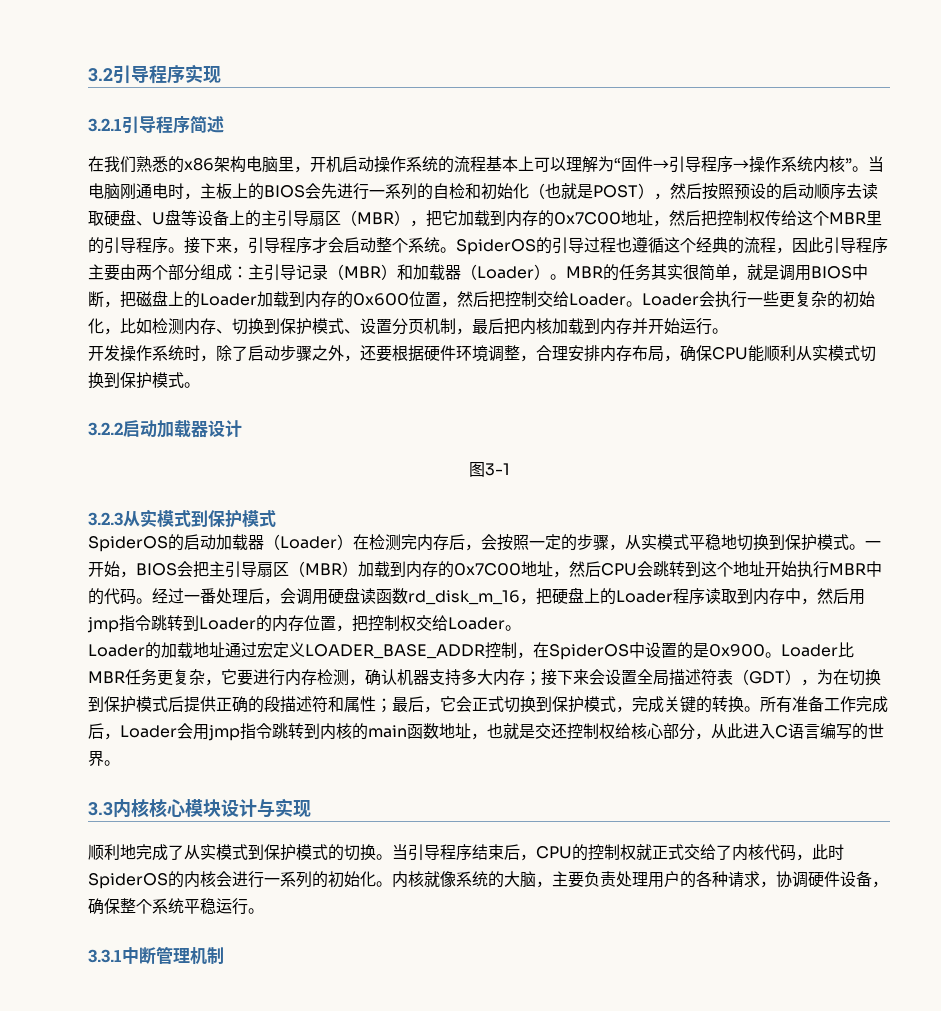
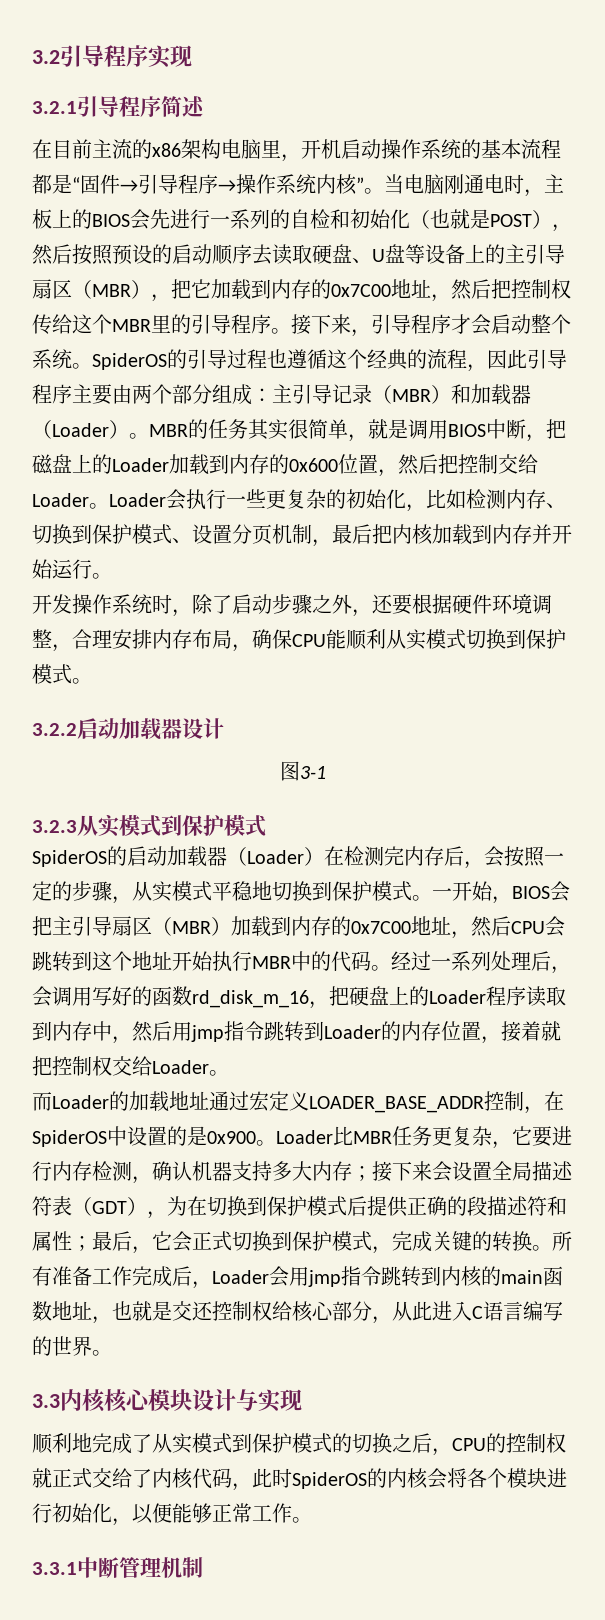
[104,156,168,173] 我们熟悉 -> [52,139,132,159] 目前主流
[454,156,614,173] 流程基本上可以理解为 -> [481,139,561,159] [32,174,72,194] 基本流程都是
[200,588,216,604] 番 -> [451,951,491,971] 系列
[328,587,376,604] 硬盘读 -> [92,986,152,1006] 写好的
(352, 628) none -> [501,1021,561,1042] 接着就
(521, 628) none -> [32,1092,52,1111] 而
[376,844,504,861] 。当引导程序结束 -> [392,1433,412,1452] 之
[232,871,888,888] [88,898,248,915] 进行一系列的初始化。内核就像系统的大脑，主要负责处理用户的各种请求，协调硬件设备，确保整个系统平稳运行 -> [447,1468,567,1488] [32,1503,292,1526] 将各个模块进行初始化，以便能够正常工作

